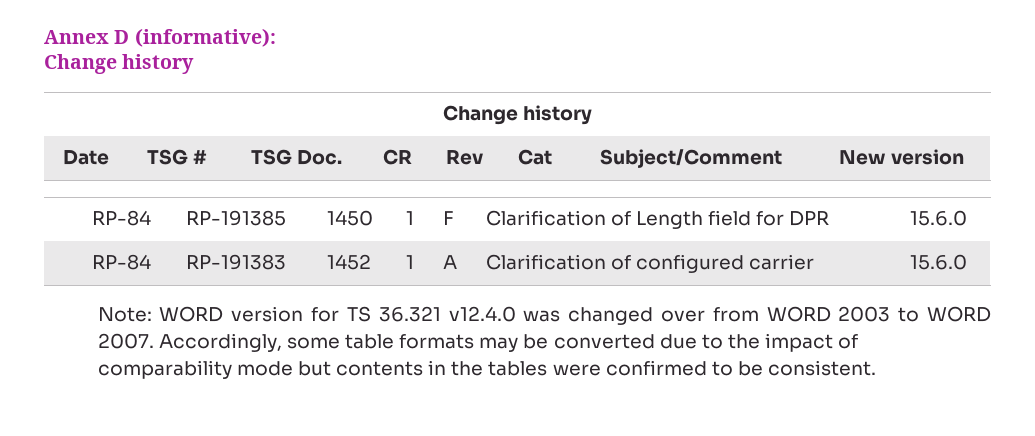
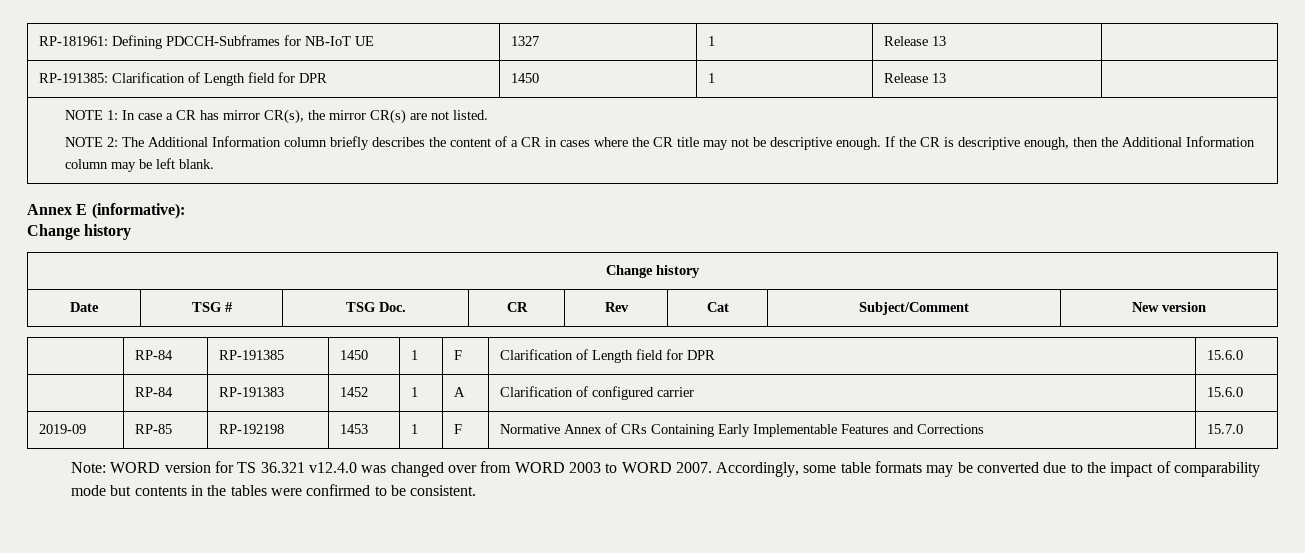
[44,30,130,44] Annex D -> [38,35,374,49] [510,36,539,46] [707,36,715,46] [883,36,946,46] [38,72,327,86] [510,73,539,83] [707,73,715,83] [883,73,946,83] [64,109,488,124] [64,136,1255,150] [64,158,214,172] [27,204,88,215] RP-181961: Defining PDCCH-Subframes for NB-IoT UE | 1327 | 1 | Release 13 | // RP-191385: Clarification of Length field for DPR | 1450 | 1 | Release 13 | // NOTE 1: In case a CR has mirror CR(s), the mirror CR(s) are not listed. // NOTE 2: The Additional Information column briefly describes the content of a CR in cases where the CR title may not be descriptive enough. If the CR is descriptive enough, then the Additional Information column may be left blank. // Annex E
(967, 262) none -> [38,424,86,434] [134,424,172,434] [218,424,284,434] [339,424,368,434] [410,424,418,434] [453,424,462,434] [499,423,984,437] [1206,424,1243,434] // 2019-09 | RP-85 | RP-192198 | 1453 | 1 | F | Normative Annex of CRs Containing Early Implementable Features and Corrections | 15.7.0

